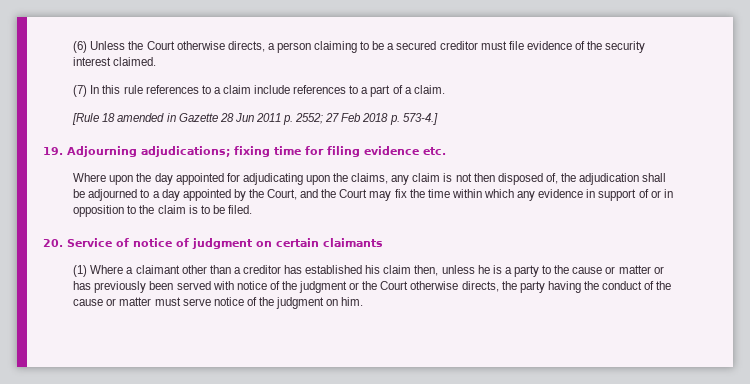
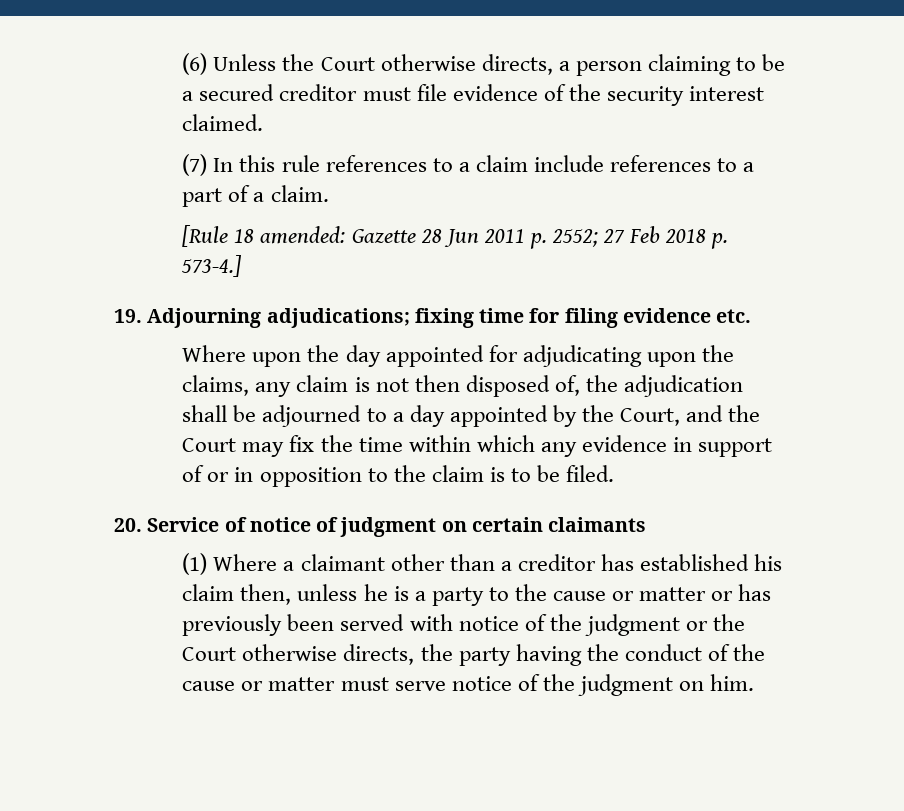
[117,113,176,122] amended in -> [260,226,346,244] amended:

